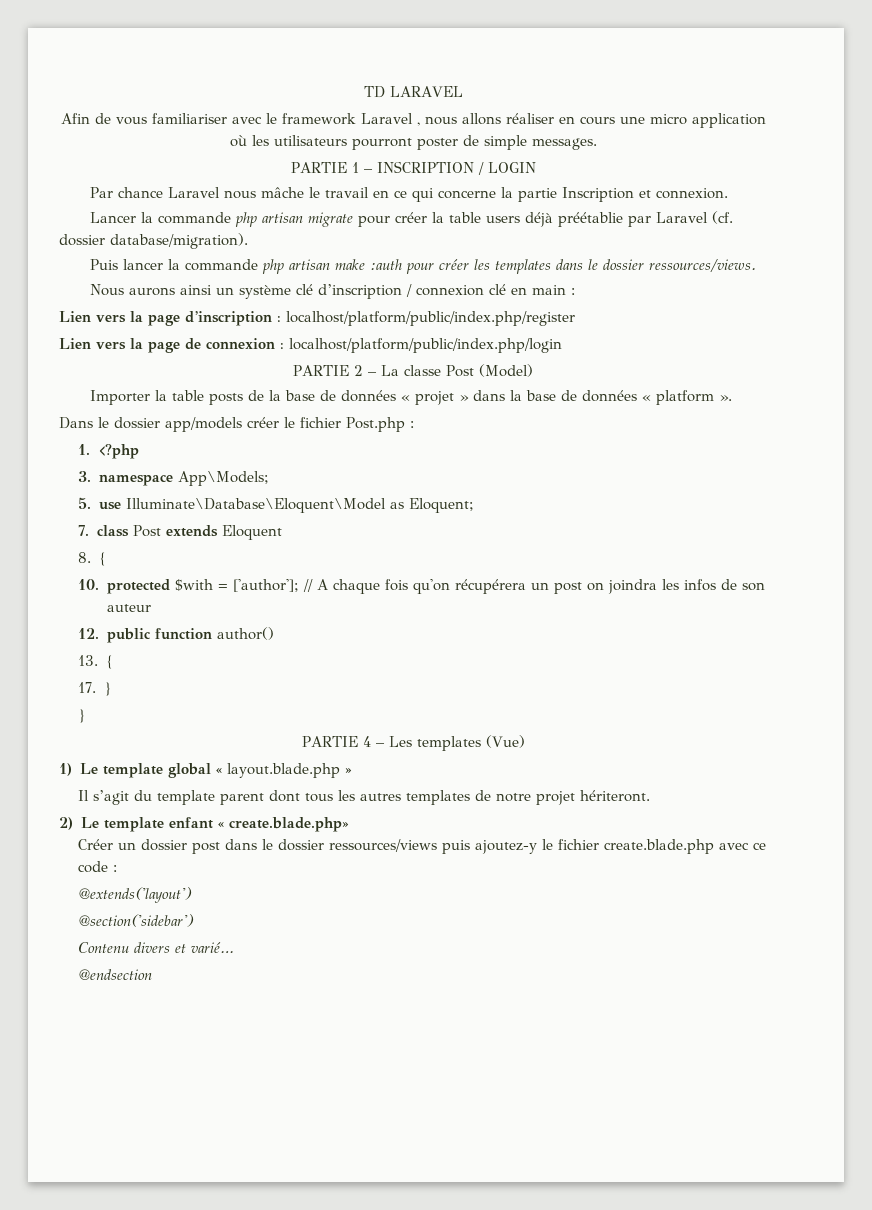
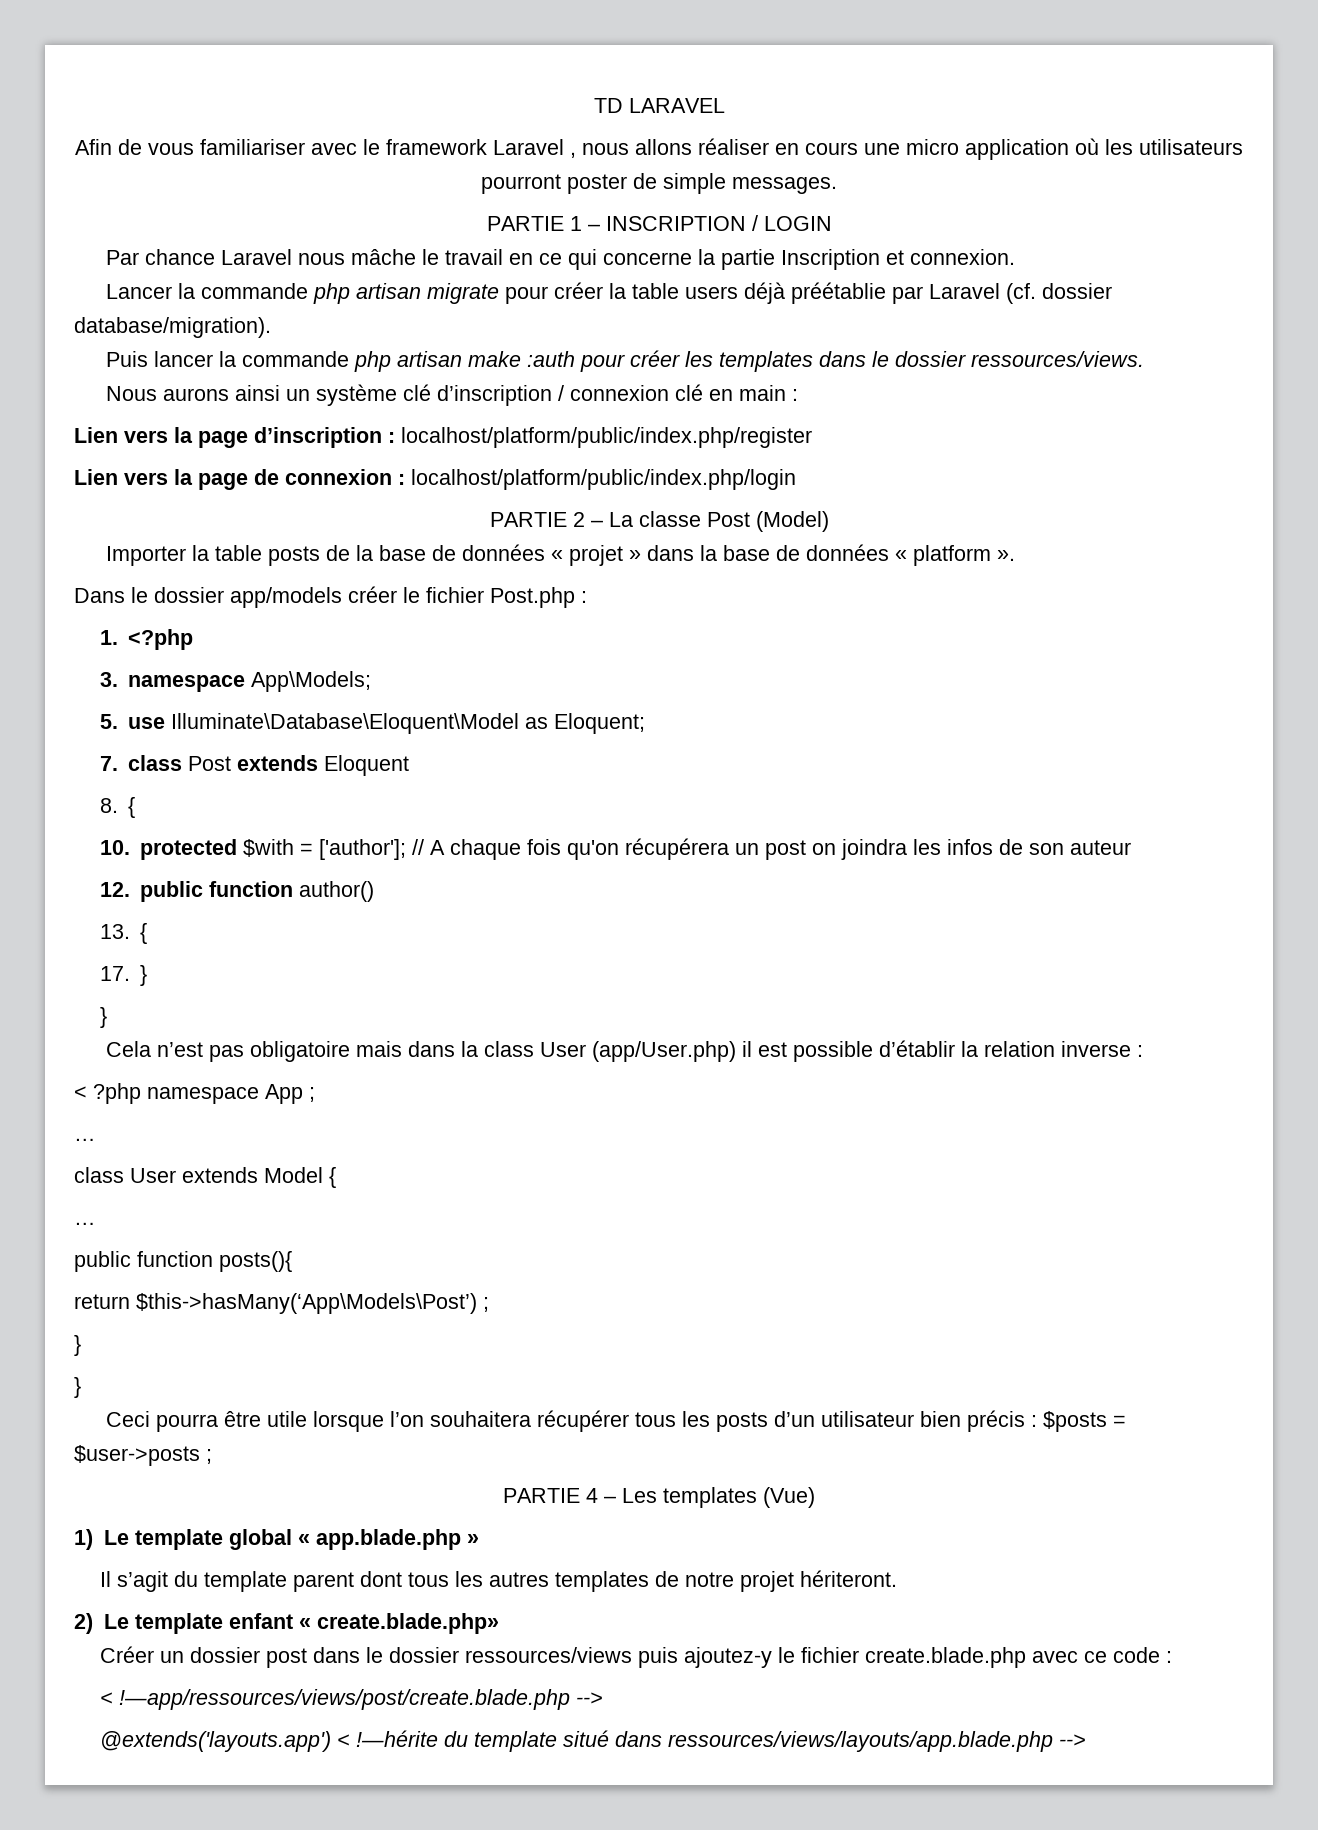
(87, 716) none -> [106,1040,1144,1062] [74,1083,315,1104] [74,1138,96,1141] [74,1167,336,1188] [74,1222,96,1225] [74,1251,292,1272] [74,1293,489,1314] [74,1335,81,1356] [74,1377,81,1398] [106,1410,1127,1432] [74,1445,212,1466] // Cela n’est pas obligatoire mais dans la class User (app/User.php) il est possible d’établir la relation inverse : // < ?php namespace App ; // … // class User extends Model { // … // public function posts(){ // return $this->hasMany(‘App\Models\Post’) ; // } // } // Ceci pourra être utile lorsque l’on souhaitera récupérer tous les posts d’un utilisateur bien précis : $posts = $user->posts ;
[226,763,340,778] layout.blade.php -> [315,1529,461,1550] app.blade.php
[78,887,193,903] [78,914,195,927] [78,942,234,953] [78,969,153,980] @extends('layout') // @section('sidebar') // Contenu divers et varié… // @endsection -> [99,1689,603,1710] [99,1730,1086,1752] < !—app/ressources/views/post/create.blade.php --> // @extends('layouts.app') < !—hérite du template situé dans ressources/views/layouts/app.blade.php -->

